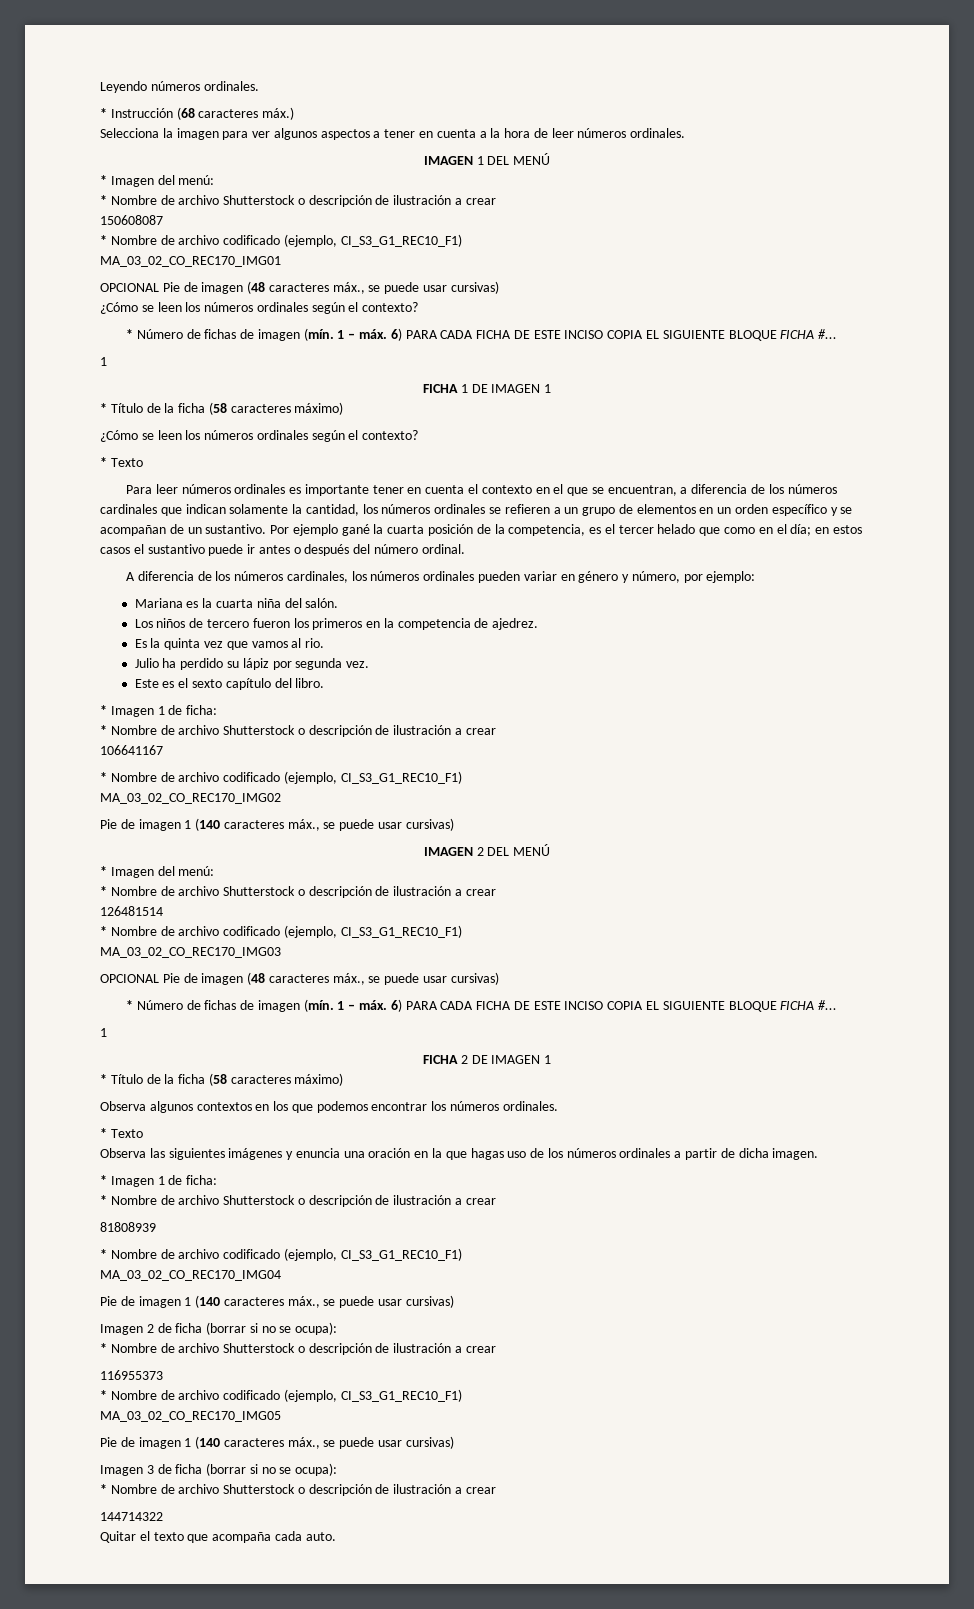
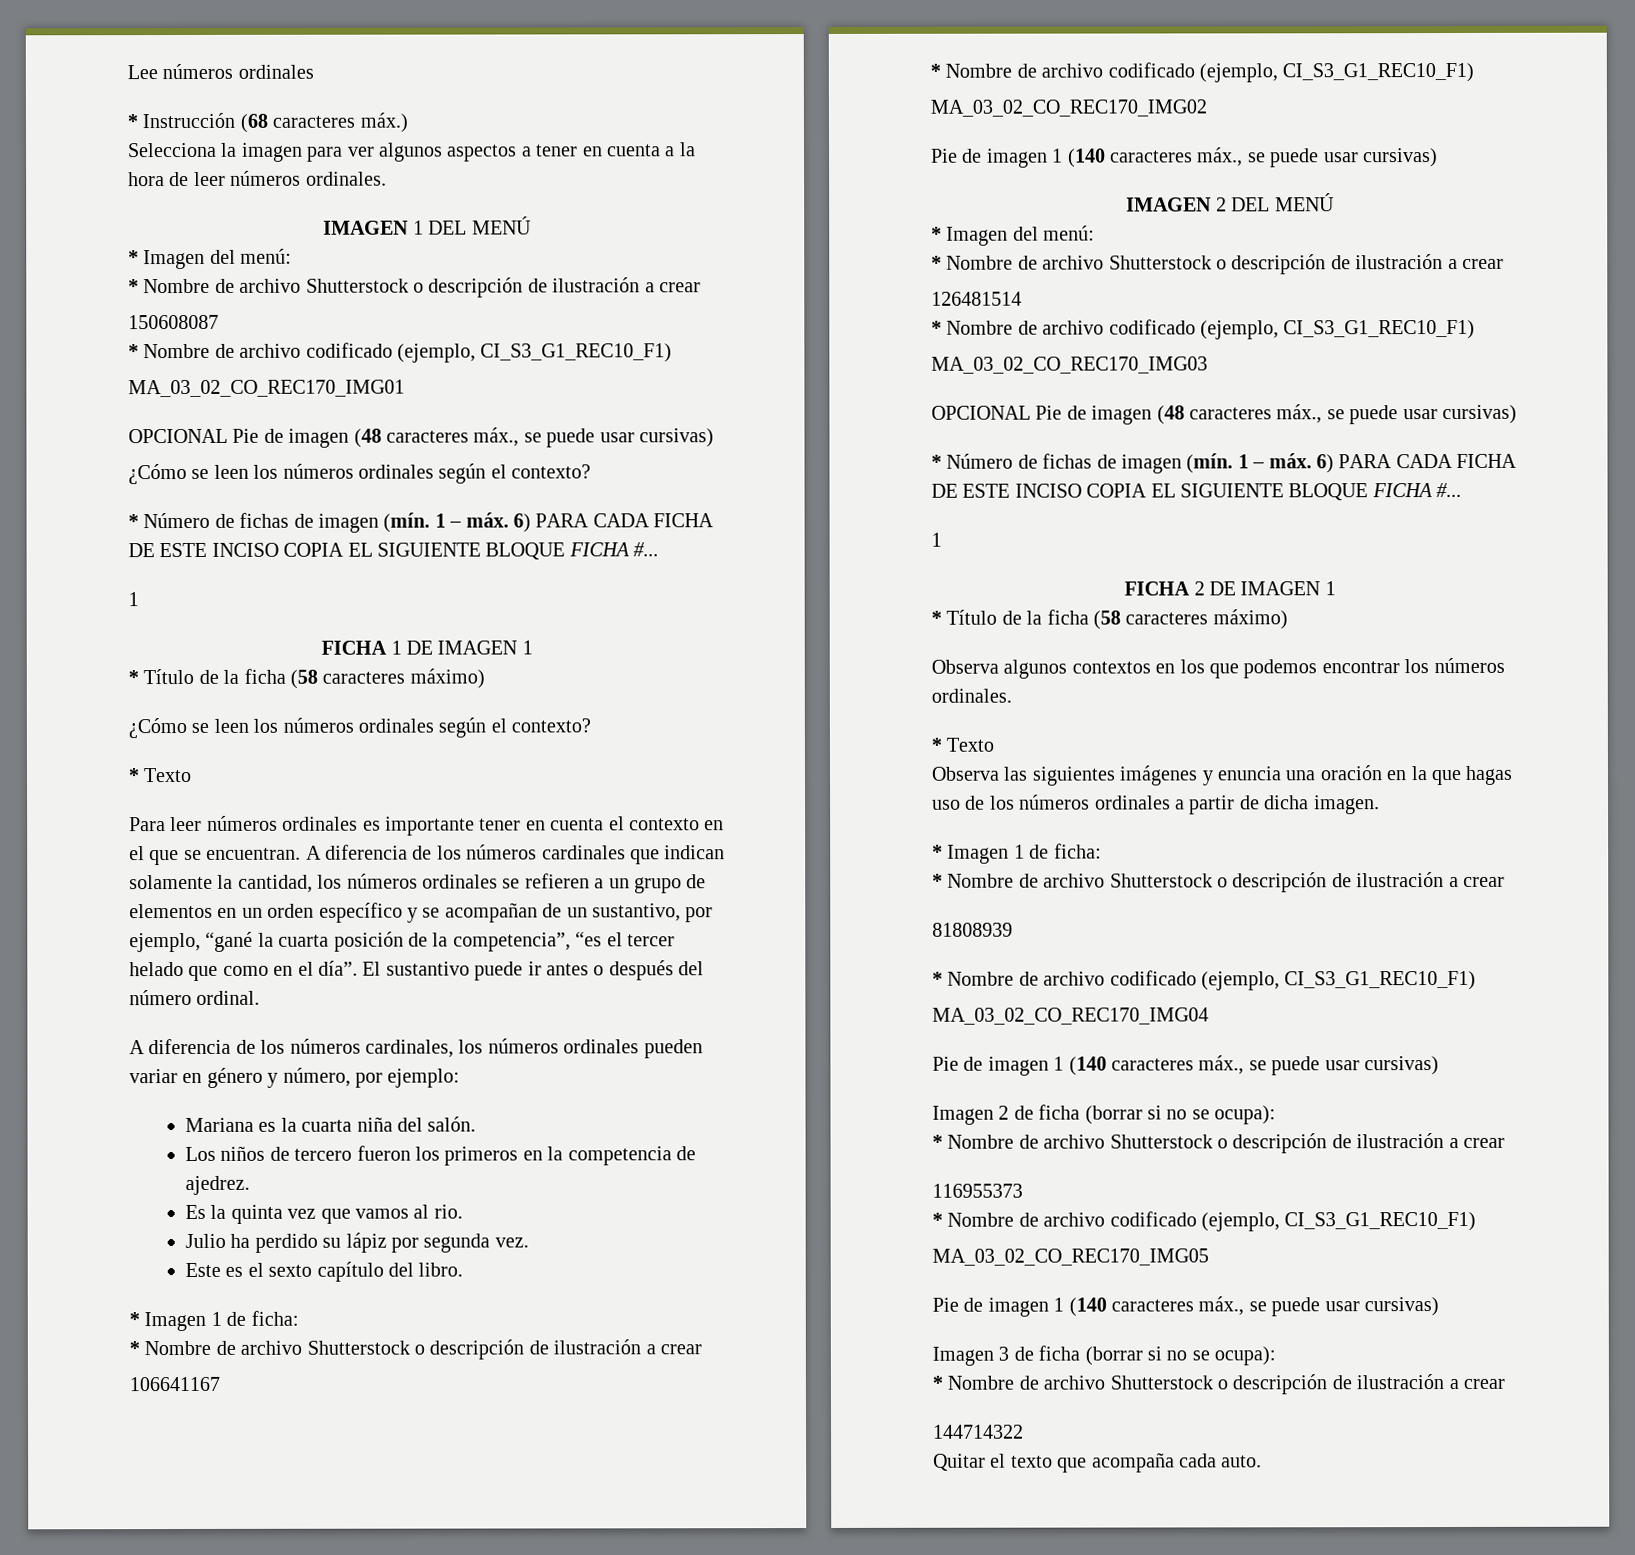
[100,81,259,93] Leyendo números ordinales. -> [127,63,314,80] Lee números ordinales
[607,485,688,496] encuentran, a -> [206,845,322,860] encuentran. A
[205,524,370,536] sustantivo. Por ejemplo gané -> [591,903,714,923] [129,931,254,953] sustantivo, por ejemplo, “gané
[508,524,602,536] competencia, es -> [452,931,603,952] competencia”, “es
[790,524,862,536] [100,544,144,554] día; en estos casos el -> [318,960,382,976] día”. El

